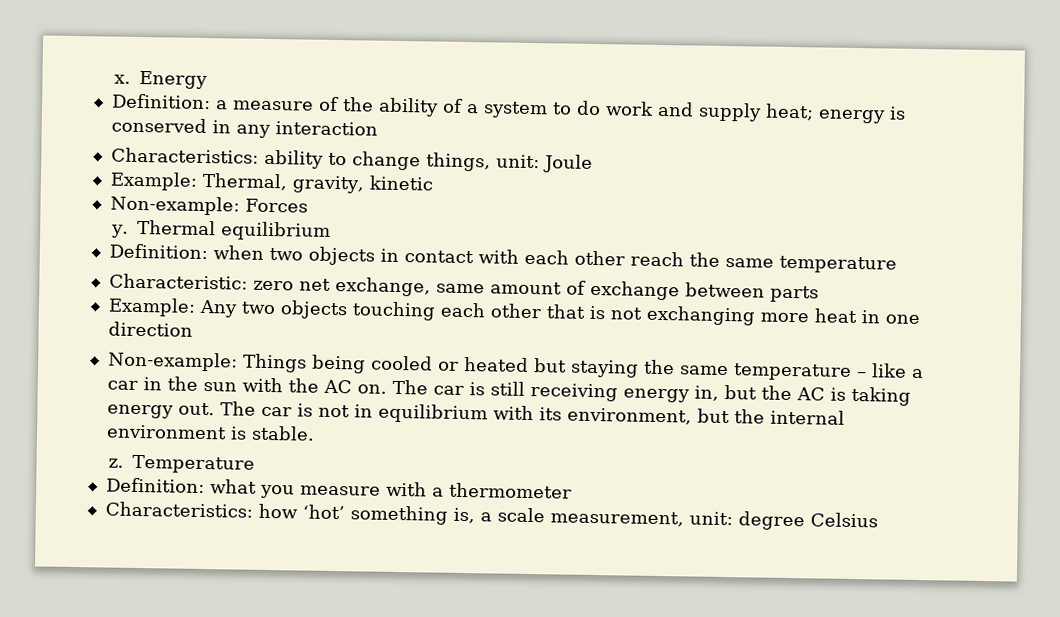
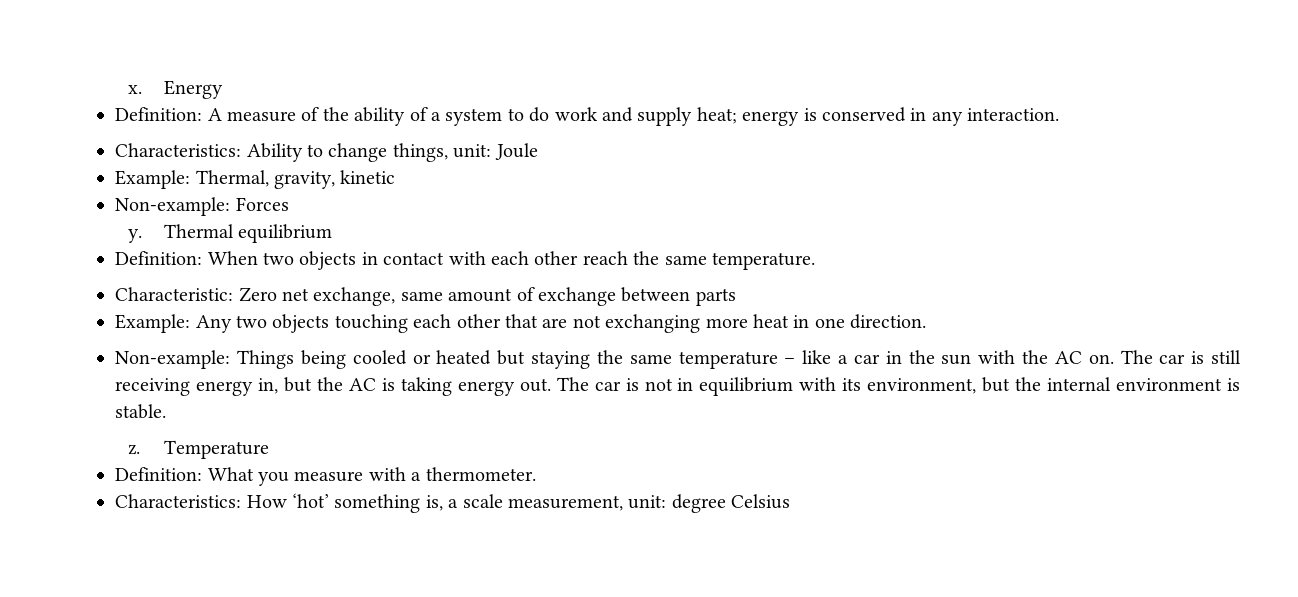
[215,100,228,110] a -> [207,108,222,121] A
[274,121,378,136] [110,147,324,169] interaction // Characteristics: ability -> [967,108,1060,121] [115,143,303,162] interaction. // Characteristics: Ability
[212,245,264,260] when -> [207,251,258,265] When
[778,255,897,274] temperature -> [712,252,816,270] temperature.
[252,280,294,291] zero -> [238,287,277,302] Zero
[588,305,606,320] is -> [542,318,568,328] are
[107,321,193,337] direction -> [850,314,927,329] direction.
[209,479,257,494] what -> [207,467,254,481] What
[448,482,572,499] [104,501,298,519] thermometer // Characteristics: how -> [425,467,536,481] [115,494,287,508] thermometer. // Characteristics: How

